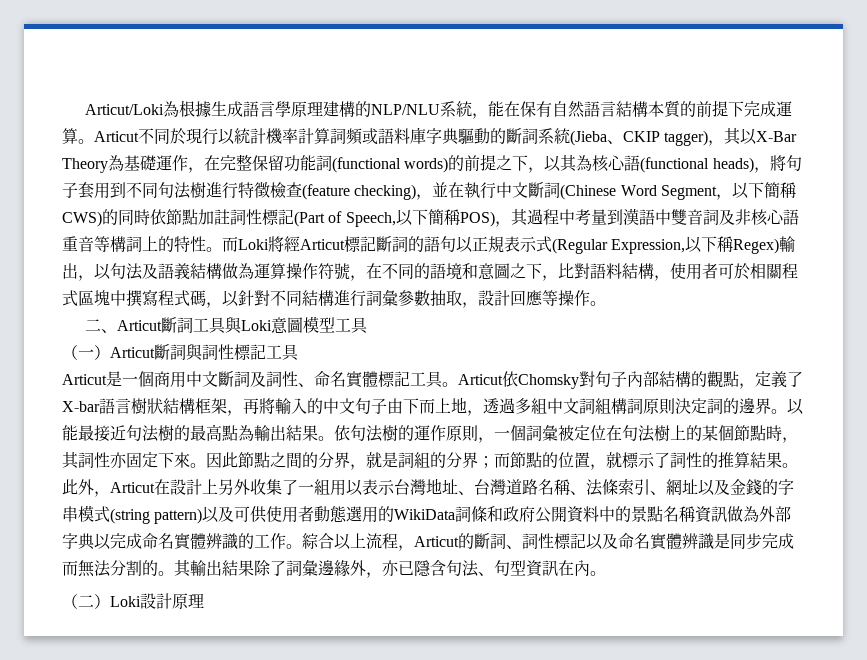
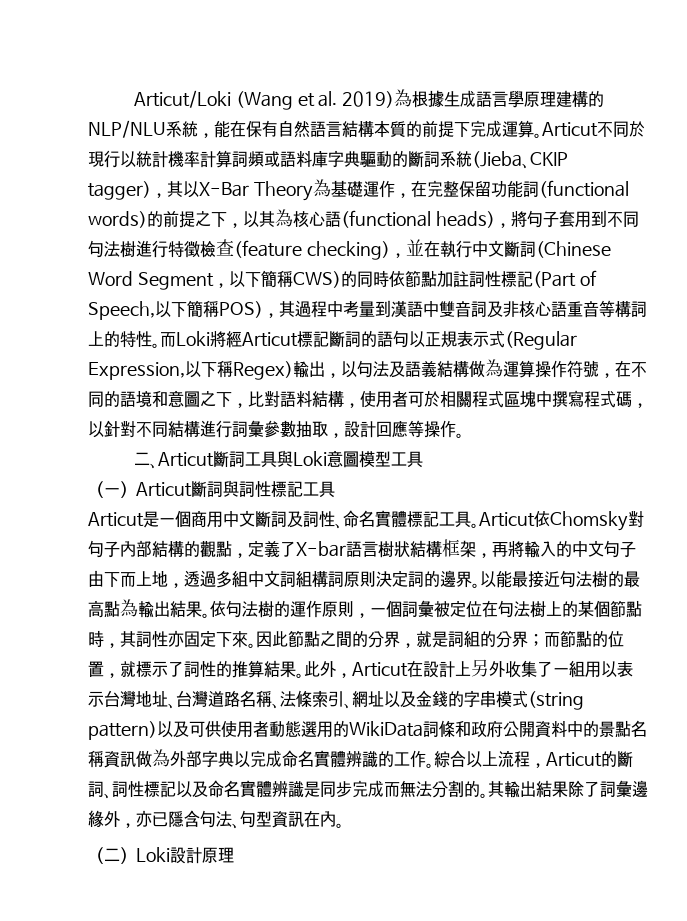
(164, 109) none -> [235,91,395,110] (Wang et al. 2019)

